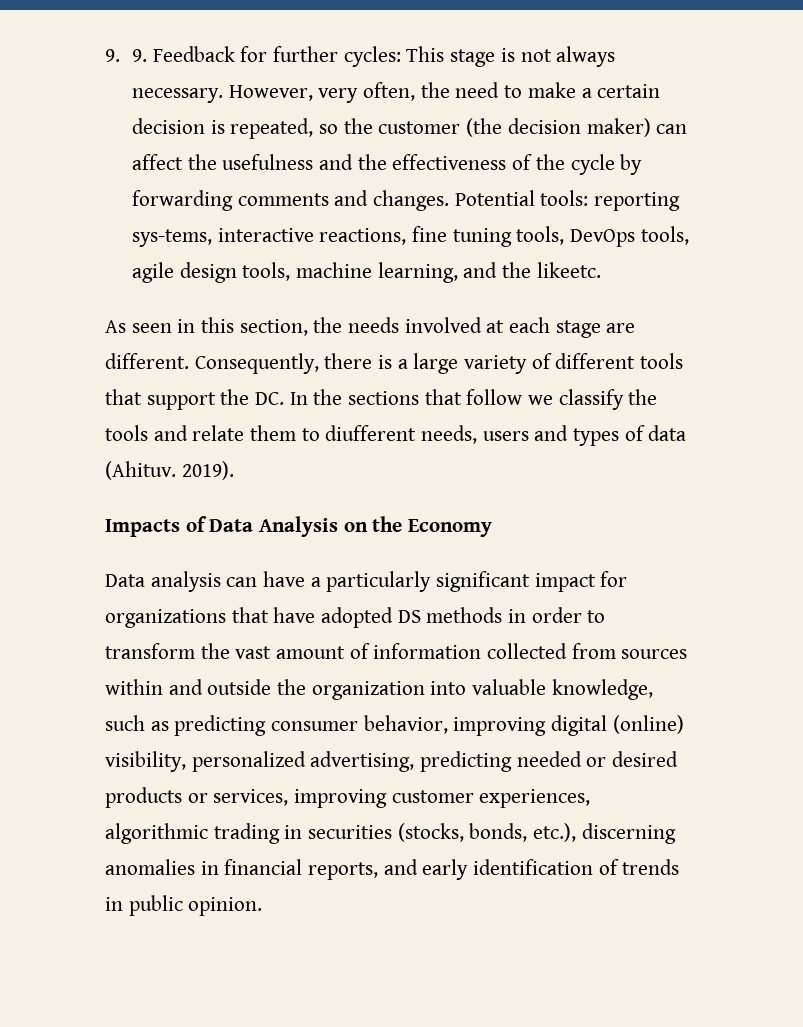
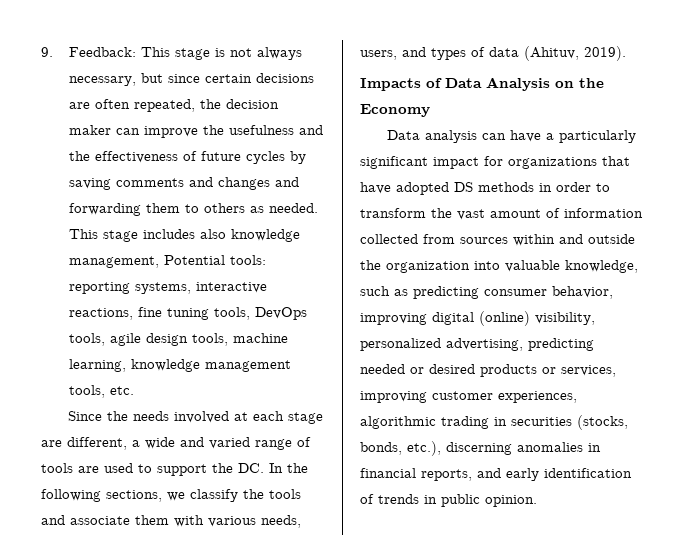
[105,46,401,67] 9. 9. Feedback for further cycles: -> [41,47,136,57] 9. Feedback:
[132,82,661,103] [132,118,688,139] [132,154,184,170] necessary. However, very often, the need to make a certain decision is repeated, so the customer (the decision maker) can affect -> [68,73,314,86] [68,99,279,112] [68,125,198,138] necessary, but since certain decisions are often repeated, the decision maker can improve
[535,154,643,175] [132,190,450,211] the cycle by forwarding comments and changes. -> [200,151,306,164] [68,177,299,190] [68,203,318,216] [68,229,300,242] [68,256,159,268] future cycles by saving comments and changes and forwarding them to others as needed. This stage includes also knowledge management,
[132,229,213,247] sys-tems, -> [134,282,191,294] systems,
[463,262,601,278] [105,317,308,336] and the likeetc. // As seen in this section, -> [130,359,291,372] [68,385,134,398] [67,411,102,421] knowledge management tools, etc. // Since
[105,353,684,374] [105,389,142,405] different. Consequently, there is a large variety of different tools that -> [67,437,311,450] [41,463,152,473] different, a wide and varied range of tools are used to
[348,389,523,405] sections that follow -> [41,489,162,502] following sections,
[192,425,529,444] relate them to diufferent needs, users -> [70,515,301,528] [360,50,397,60] associate them with various needs, users,
[105,461,176,480] (Ahituv. -> [524,46,579,61] (Ahituv,

